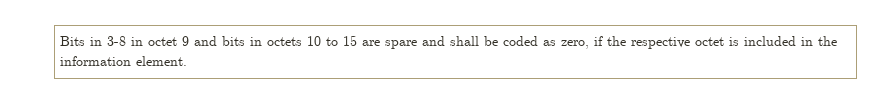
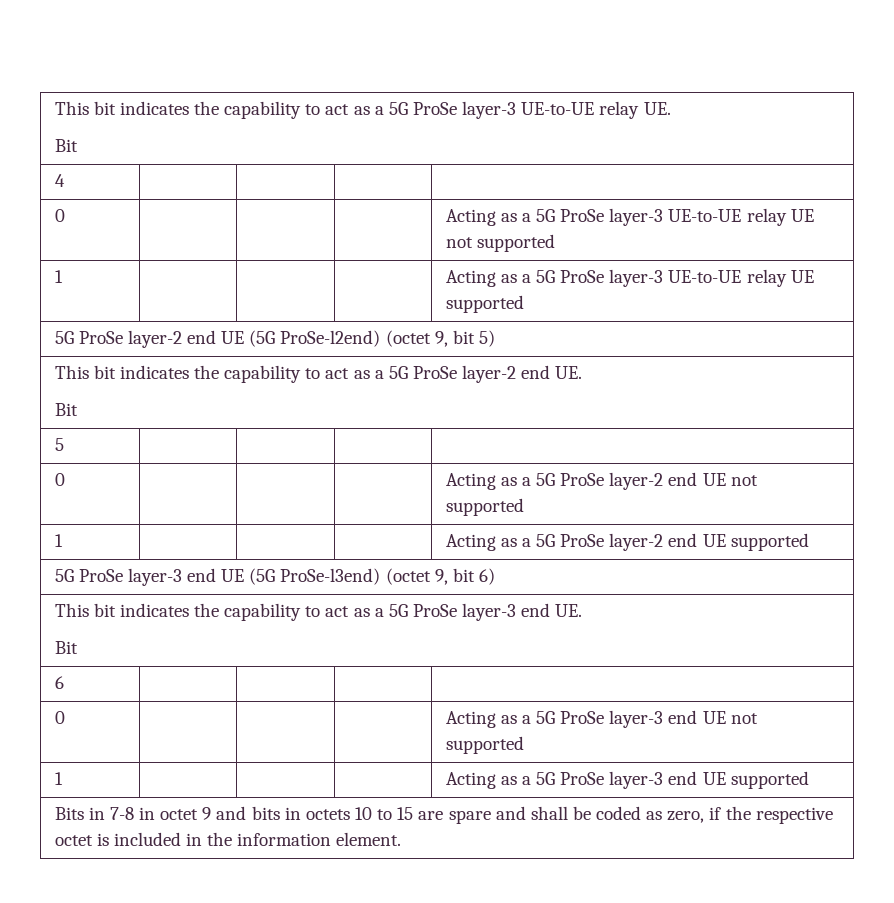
(59, 41) none -> [54,101,671,119] [54,139,78,152] [54,174,65,187] [54,209,65,222] [445,208,814,226] [445,234,555,252] [54,270,63,283] [445,269,814,287] [445,295,524,313] [54,330,496,348] [54,365,583,383] [54,403,78,416] [54,438,64,451] [54,473,65,486] [445,472,758,490] [445,498,524,516] [54,534,63,547] [445,533,809,551] [54,568,496,586] [54,603,583,621] [54,641,78,654] [54,676,64,689] [54,711,65,724] [445,710,758,728] [445,736,524,754] [54,772,63,785] [445,771,809,789] This bit indicates the capability to act as a 5G ProSe layer-3 UE-to-UE relay UE. // Bit // 4 | | | | // 0 | | | | Acting as a 5G ProSe layer-3 UE-to-UE relay UE not supported // 1 | | | | Acting as a 5G ProSe layer-3 UE-to-UE relay UE supported // 5G ProSe layer-2 end UE (5G ProSe-l2end) (octet 9, bit 5) // This bit indicates the capability to act as a 5G ProSe layer-2 end UE. // Bit // 5 | | | | // 0 | | | | Acting as a 5G ProSe layer-2 end UE not supported // 1 | | | | Acting as a 5G ProSe layer-2 end UE supported // 5G ProSe layer-3 end UE (5G ProSe-l3end) (octet 9, bit 6) // This bit indicates the capability to act as a 5G ProSe layer-3 end UE. // Bit // 6 | | | | // 0 | | | | Acting as a 5G ProSe layer-3 end UE not supported // 1 | | | | Acting as a 5G ProSe layer-3 end UE supported //
[106,36,126,46] 3-8 -> [109,807,134,820] 7-8

